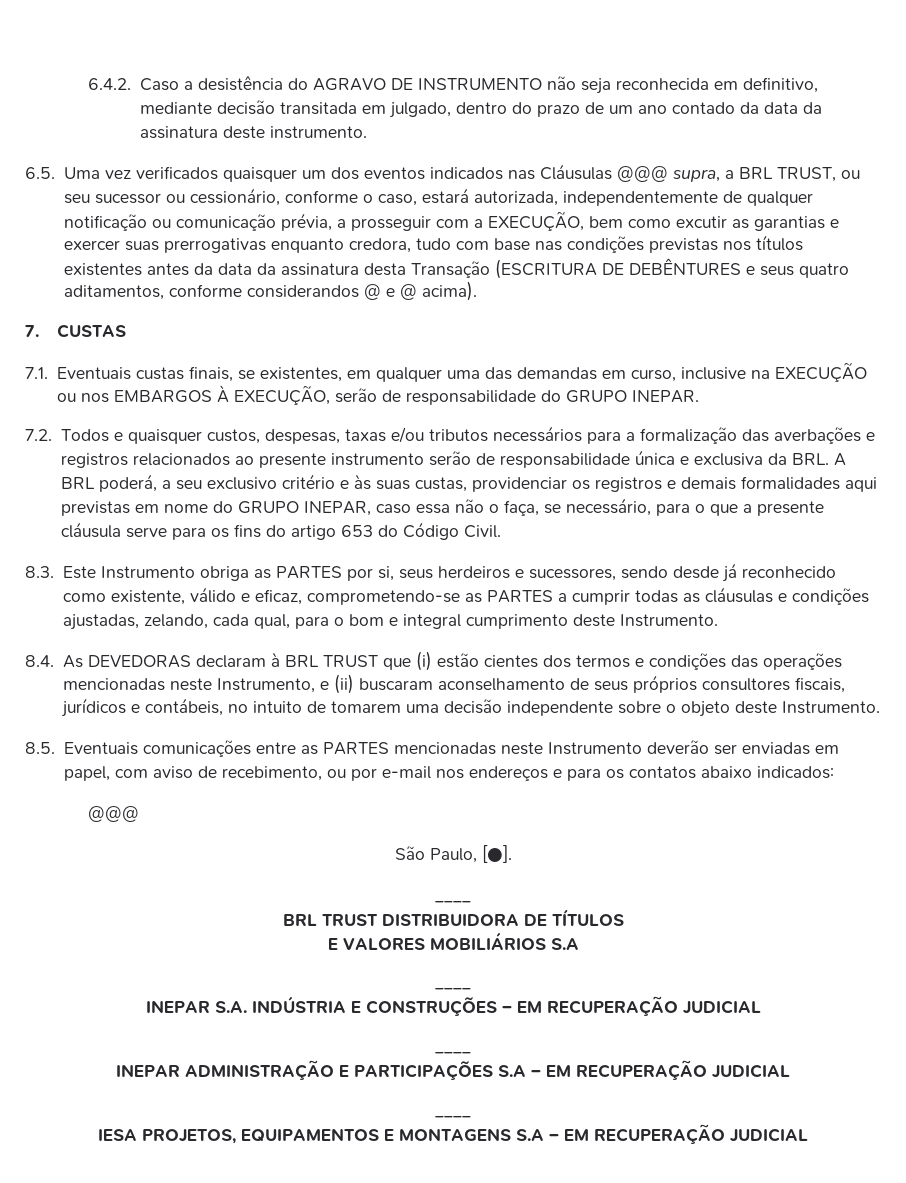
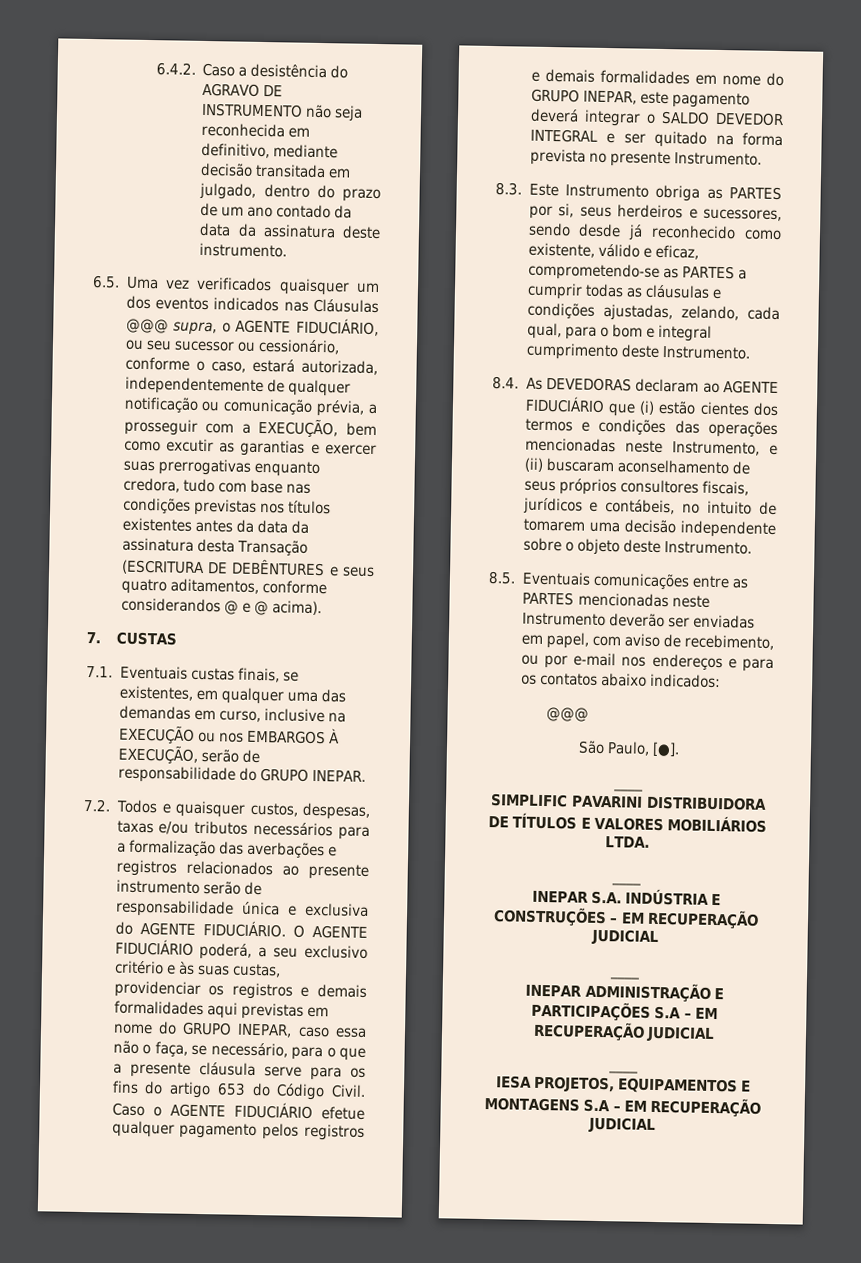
[724,167,836,182] a BRL TRUST, -> [221,317,379,337] o AGENTE FIDUCIÁRIO,
[767,453,846,466] [60,477,95,489] da BRL. A BRL -> [114,920,368,939] [114,938,194,956] do AGENTE FIDUCIÁRIO. O AGENTE FIDUCIÁRIO
(501, 531) none -> [111,1101,365,1120] [111,1120,365,1141] [530,68,784,87] [530,88,750,109] [529,108,784,127] [529,128,783,148] [529,148,762,168] Caso o AGENTE FIDUCIÁRIO efetue qualquer pagamento pelos registros e demais formalidades em nome do GRUPO INEPAR, este pagamento deverá integrar o SALDO DEVEDOR INTEGRAL e ser quitado na forma prevista no presente Instrumento.
[270,652,378,667] à BRL TRUST -> [702,380,779,395] [524,395,605,413] ao AGENTE FIDUCIÁRIO
[282,914,378,926] BRL TRUST -> [490,793,644,808] SIMPLIFIC PAVARINI
(624, 917) // -> (578, 821) none
[550,938,579,950] S.A -> [605,836,651,848] LTDA.

